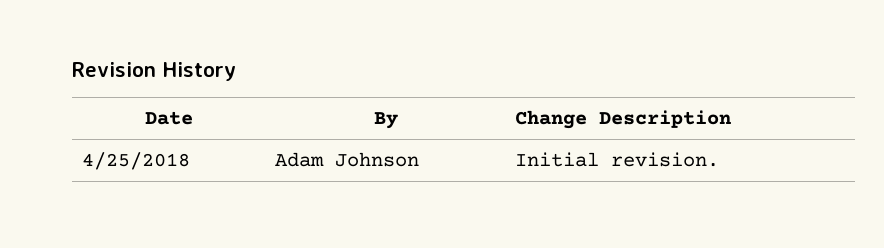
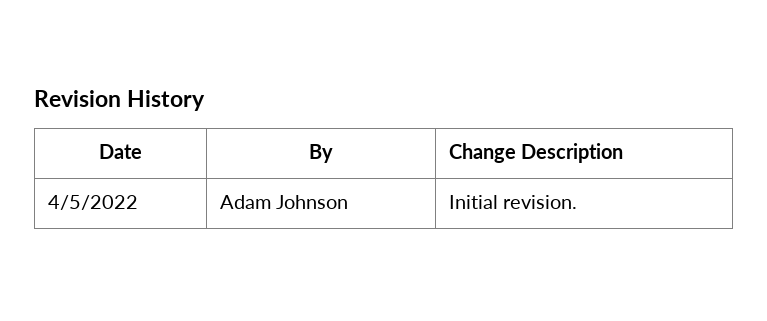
[81,152,190,170] 4/25/2018 -> [47,195,138,210] 4/5/2022

